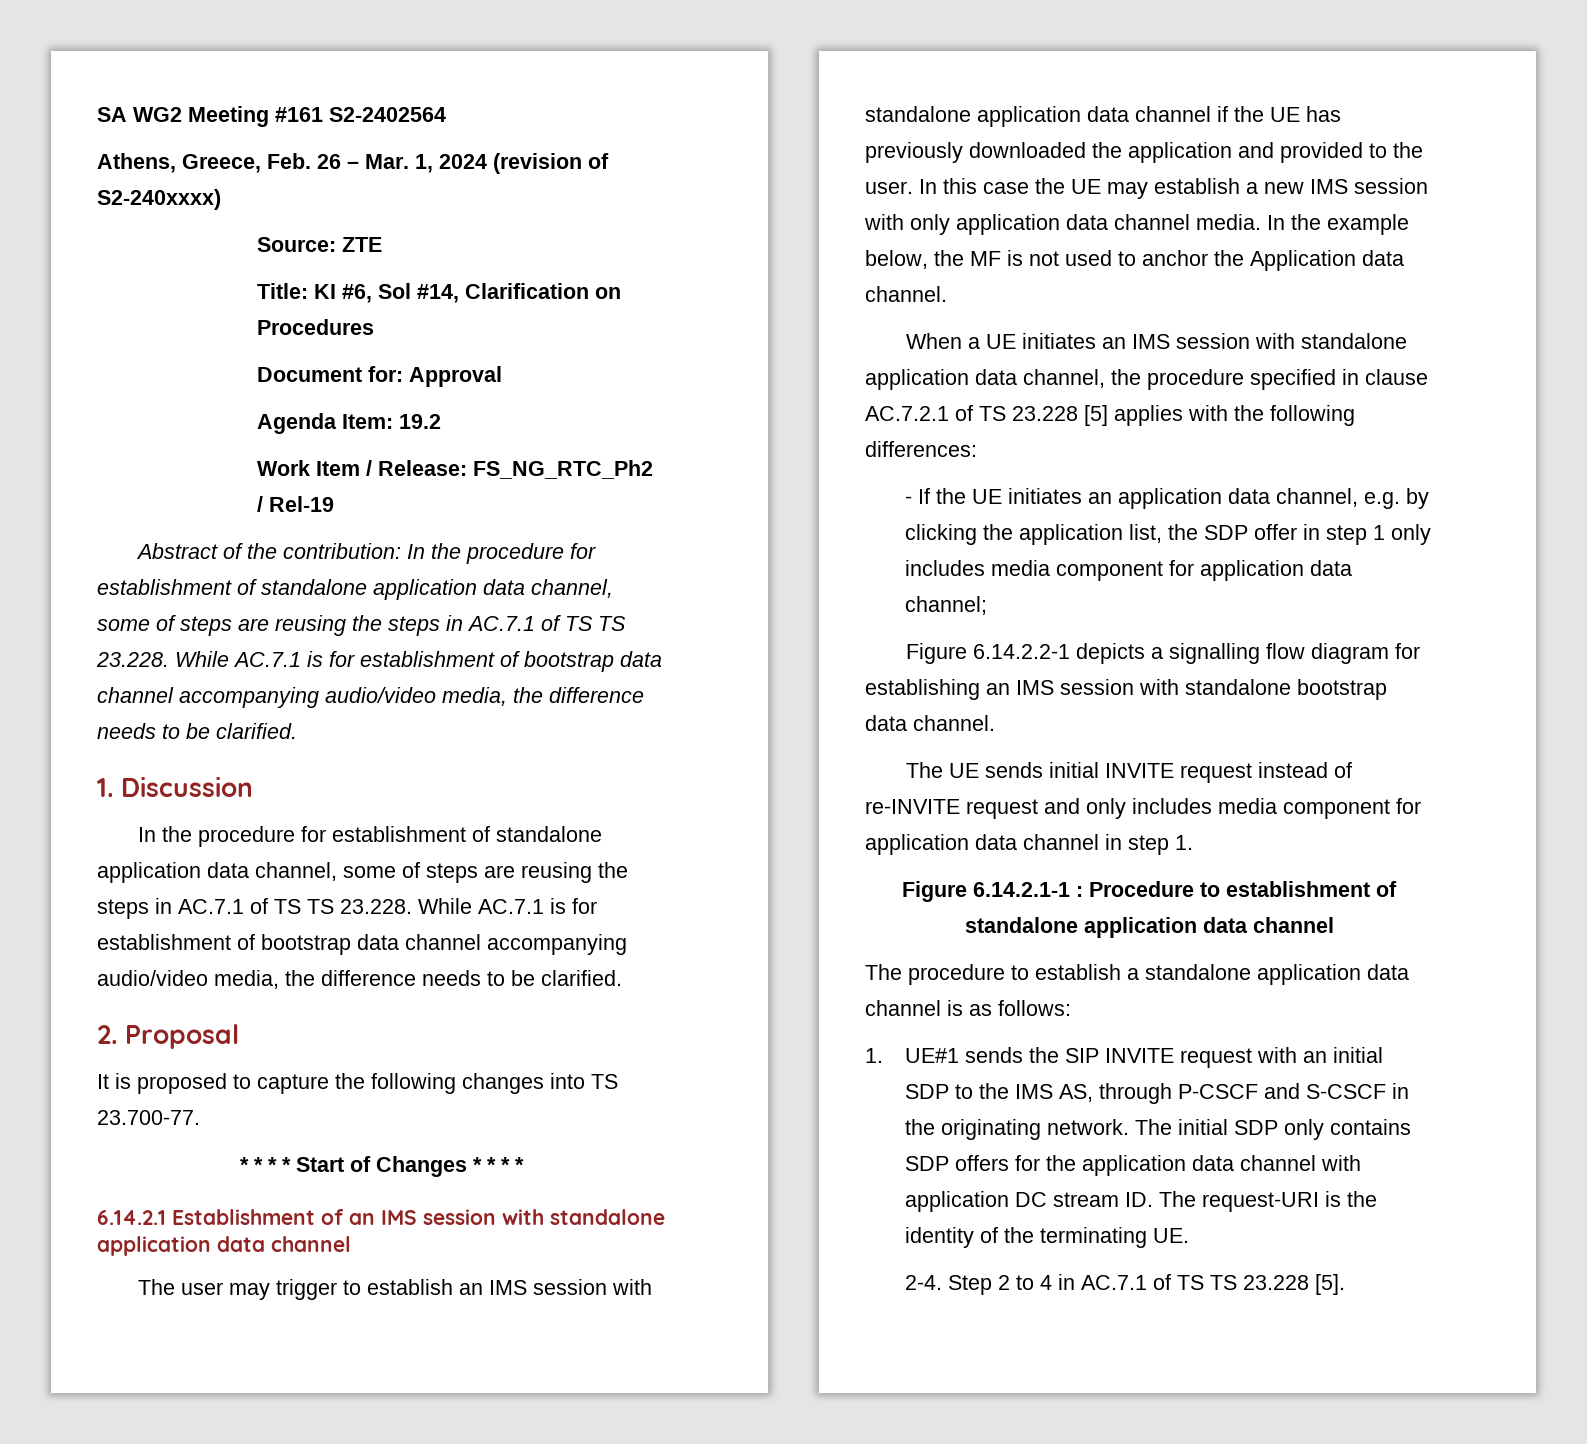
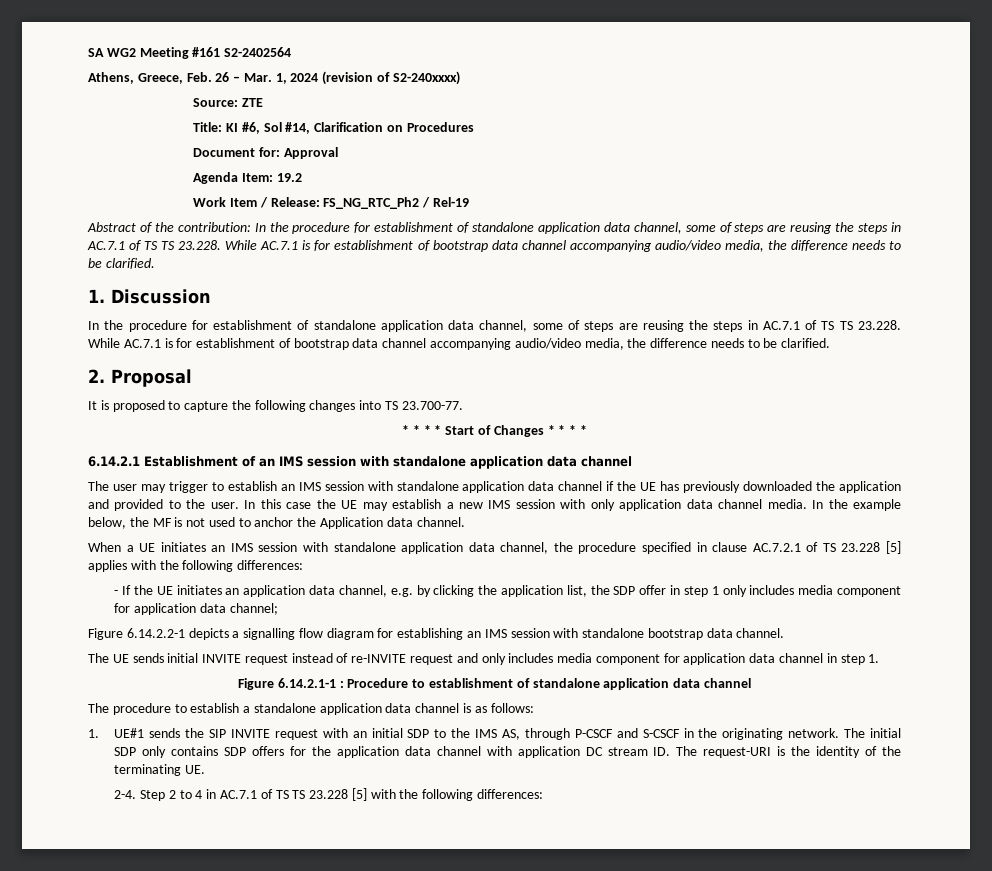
[1315,1274,1346,1295] [5]. -> [351,788,543,801] [5] with the following differences:

